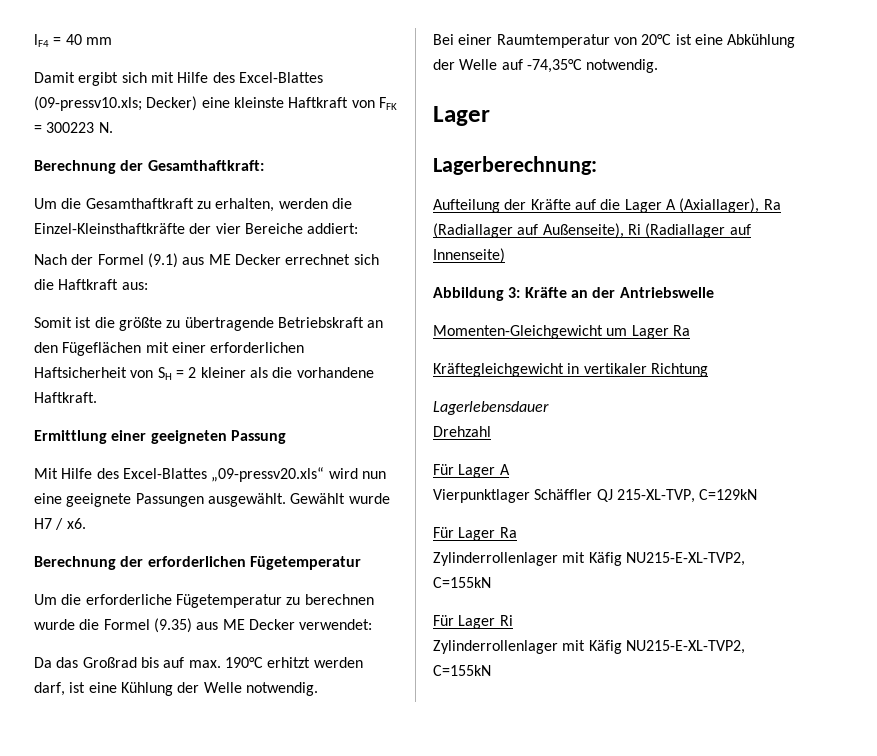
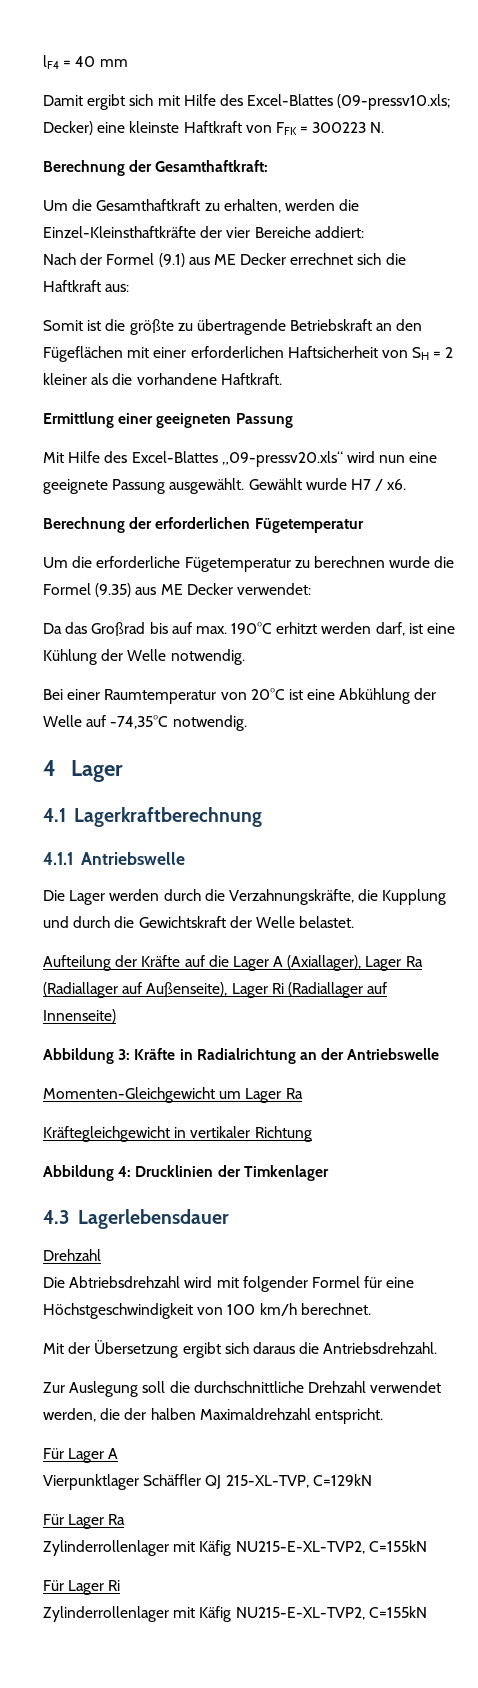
[135,493,204,507] Passungen -> [112,479,166,494] Passung
(659, 66) none -> [43,760,56,776] 4
[433,156,597,175] Lagerberechnung: -> [43,807,262,827] [43,852,185,865] [43,889,447,905] [43,916,355,928] 4.1 Lagerkraftberechnung // 4.1.1 Antriebswelle // Die Lager werden durch die Verzahnungskräfte, die Kupplung und durch die Gewichtskraft der Welle belastet.
(760, 205) none -> [365,956,402,971] Lager
(624, 230) none -> [231,983,268,998] Lager
(567, 292) none -> [179,1048,296,1064] in Radialrichtung
[433,401,549,415] [433,426,491,437] Lagerlebensdauer // Drehzahl -> [43,1165,329,1181] [43,1209,229,1229] [43,1249,101,1261] [43,1276,415,1292] [43,1303,371,1319] [43,1340,438,1358] [43,1381,442,1397] [43,1408,383,1424] Abbildung 4: Drucklinien der Timkenlager // 4.3 Lagerlebensdauer // Drehzahl // Die Abtriebsdrehzahl wird mit folgender Formel für eine Höchstgeschwindigkeit von 100 km/h berechnet. // Mit der Übersetzung ergibt sich daraus die Antriebsdrehzahl. // Zur Auslegung soll die durchschnittliche Drehzahl verwendet werden, die der halben Maximaldrehzahl entspricht.

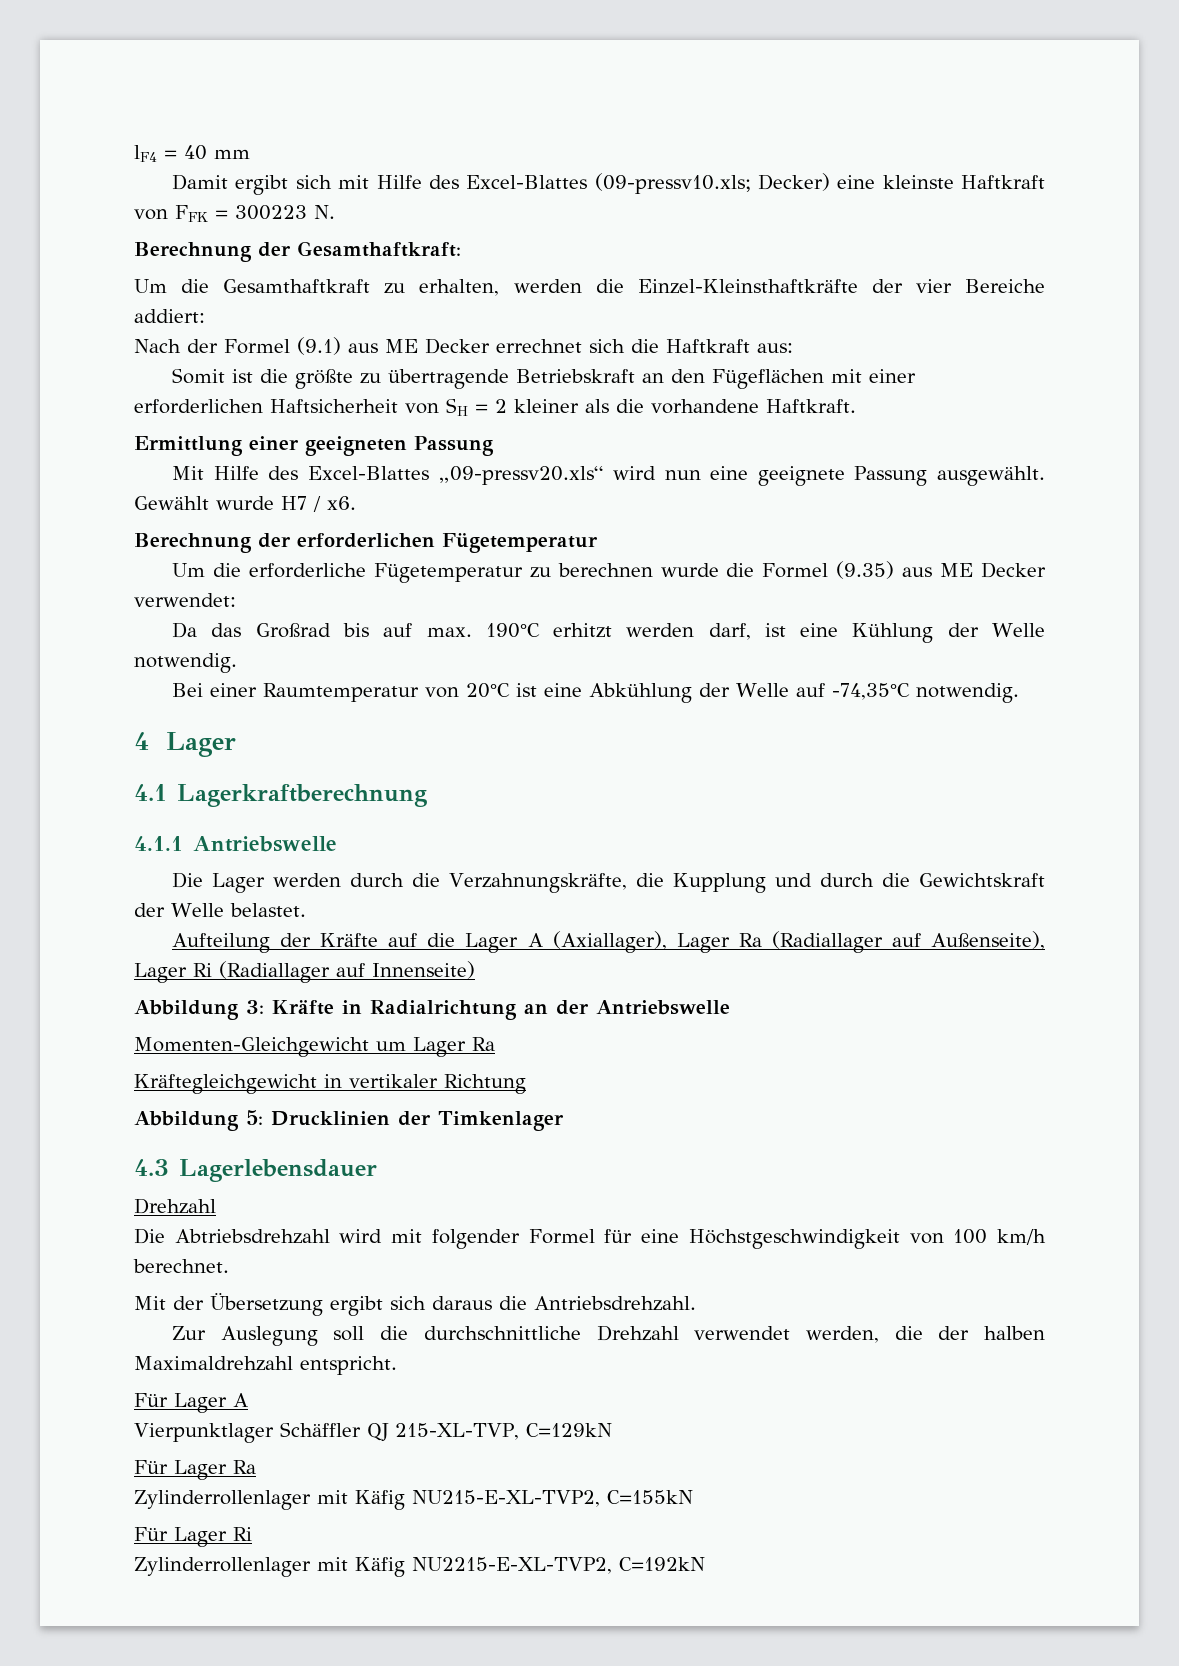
[118,1166,132,1177] 4: -> [246,1110,263,1125] 5:
[235,1606,427,1620] NU215-E-XL-TVP2, C=155kN -> [412,1557,705,1574] NU2215-E-XL-TVP2, C=192kN

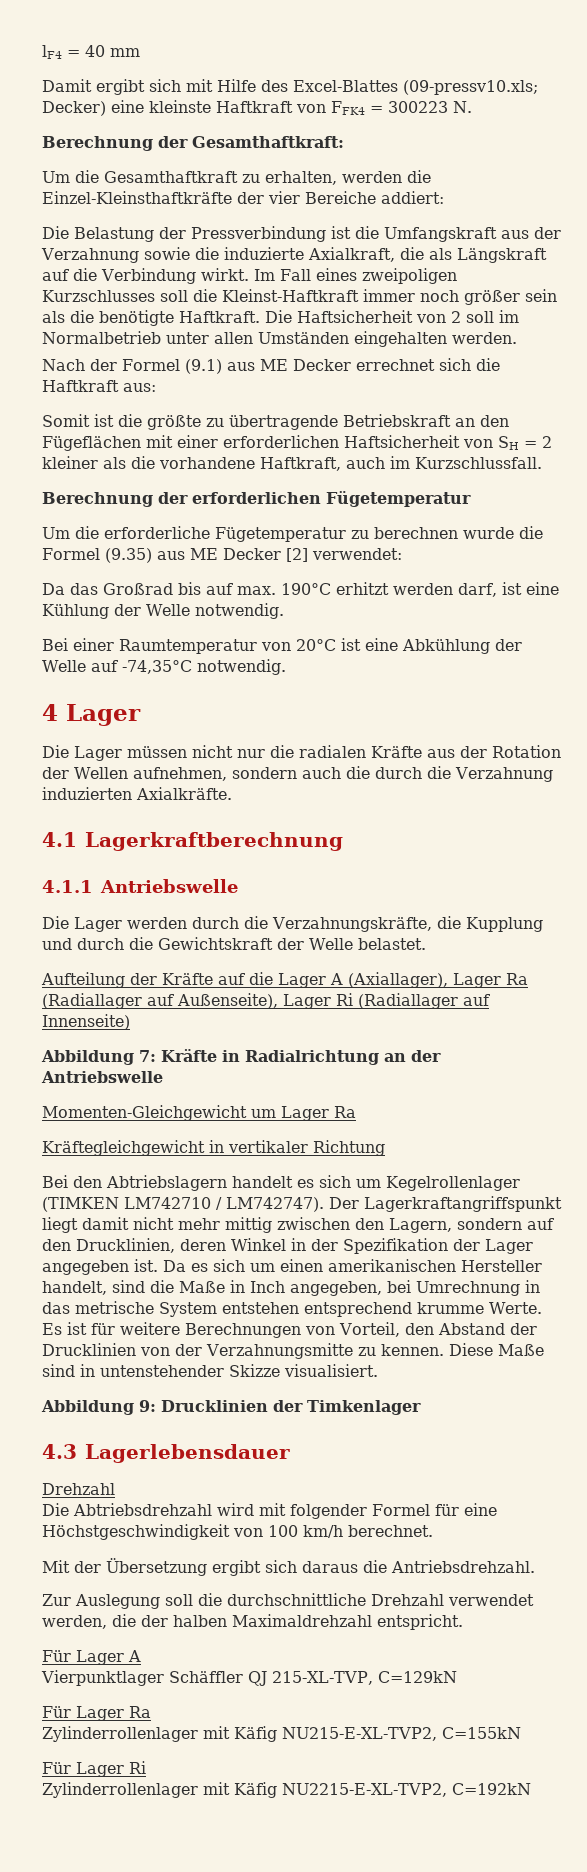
[175,205,208,222] FFK -> [331,101,365,115] FFK4
(205, 316) none -> [42,226,561,242] [41,247,547,263] [42,268,457,284] [42,289,557,305] [42,310,519,326] [42,331,517,347] // Die Belastung der Pressverbindung ist die Umfangskraft aus der Verzahnung sowie die induzierte Axialkraft, die als Längskraft auf die Verbindung wirkt. Im Fall eines zweipoligen Kurzschlusses soll die Kleinst-Haftkraft immer noch größer sein als die benötigte Haftkraft. Die Haftsicherheit von 2 soll im Normalbetrieb unter allen Umständen eingehalten werden.
[766,399,856,413] [134,436,494,456] [172,466,1045,486] [134,496,356,512] Haftkraft. // Ermittlung einer geeigneten Passung // Mit Hilfe des Excel-Blattes „09-pressv20.xls“ wird nun eine geeignete Passung ausgewählt. Gewählt wurde H7 / x6. -> [260,456,542,471] Haftkraft, auch im Kurzschlussfall.
(1046, 570) none -> [285,548,308,562] [2]
(236, 744) none -> [42,745,561,761] [42,766,553,782] [42,787,232,800] // Die Lager müssen nicht nur die radialen Kräfte aus der Rotation der Wellen aufnehmen, sondern auch die durch die Verzahnung induzierten Axialkräfte.
[246,1000,264,1014] 3: -> [139,1050,156,1062] 7:
[134,1110,263,1131] // Abbildung 5: -> [42,1175,520,1191] [42,1196,562,1212] [42,1217,554,1233] [42,1238,533,1254] [42,1259,542,1275] [42,1280,540,1296] [42,1301,542,1317] [42,1322,537,1338] [42,1343,544,1359] [42,1364,378,1377] [41,1400,156,1415] // Bei den Abtriebslagern handelt es sich um Kegelrollenlager (TIMKEN LM742710 / LM742747). Der Lagerkraftangriffspunkt liegt damit nicht mehr mittig zwischen den Lagern, sondern auf den Drucklinien, deren Winkel in der Spezifikation der Lager angegeben ist. Da es sich um einen amerikanischen Hersteller handelt, sind die Maße in Inch angegeben, bei Umrechnung in das metrische System entstehen entsprechend krumme Werte. Es ist für weitere Berechnungen von Vorteil, den Abstand der Drucklinien von der Verzahnungsmitte zu kennen. Diese Maße sind in untenstehender Skizze visualisiert. // Abbildung 9:

